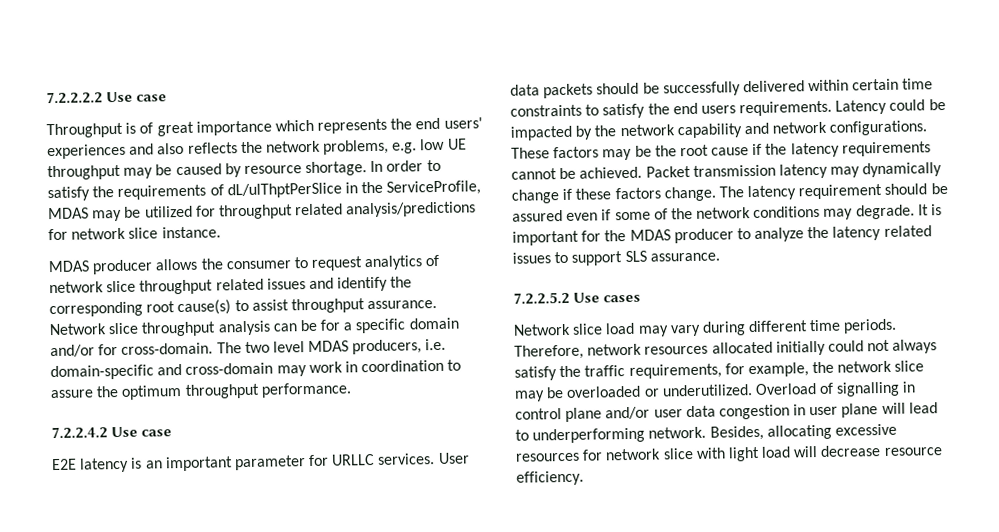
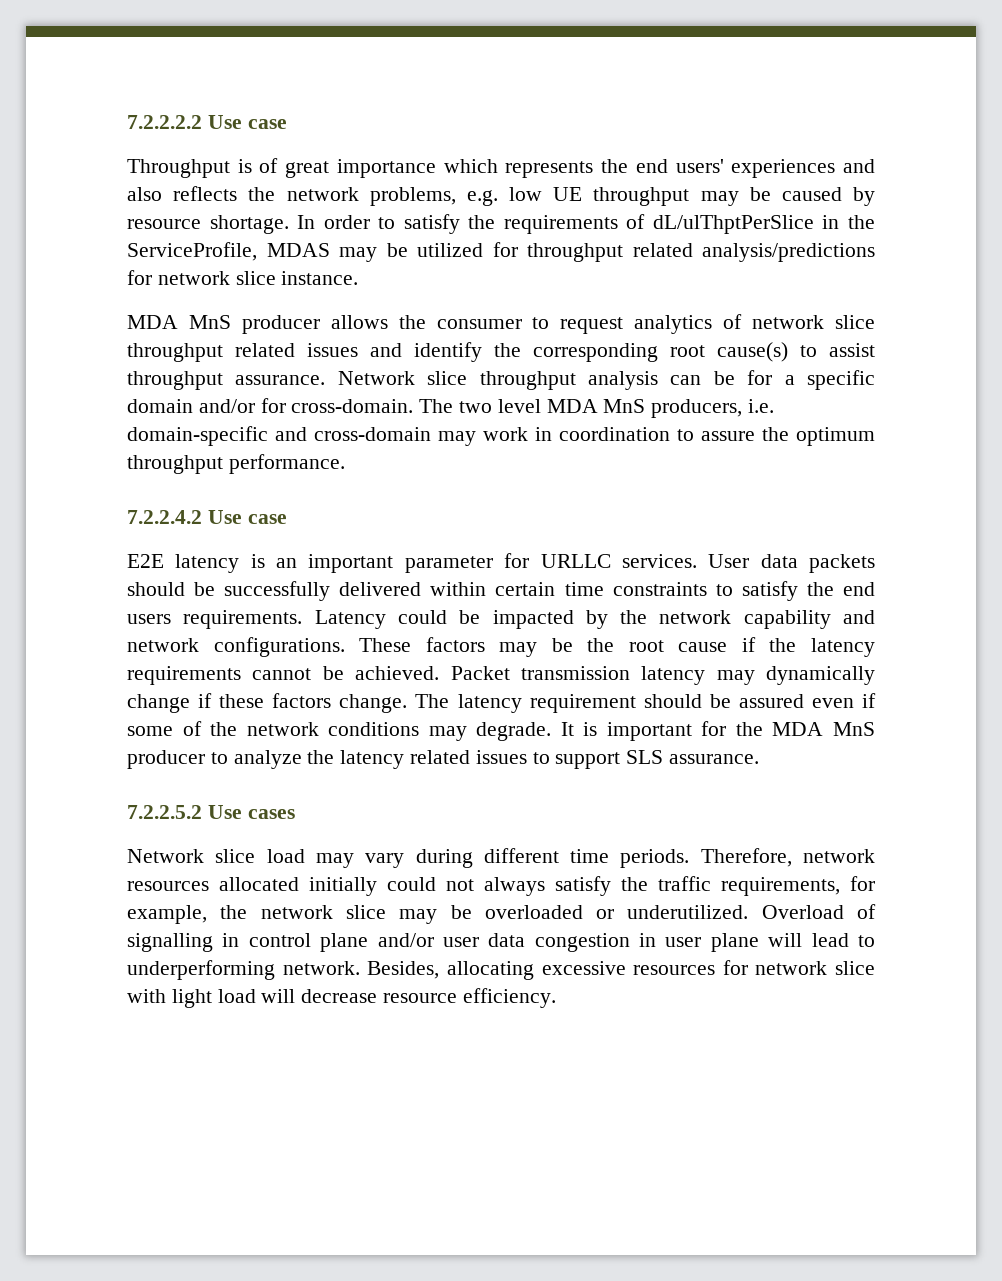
[48,260,90,273] MDAS -> [127,315,231,329] MDA MnS
[308,340,350,353] MDAS -> [546,399,646,413] MDA MnS
[629,229,671,241] MDAS -> [772,722,875,736] MDA MnS

